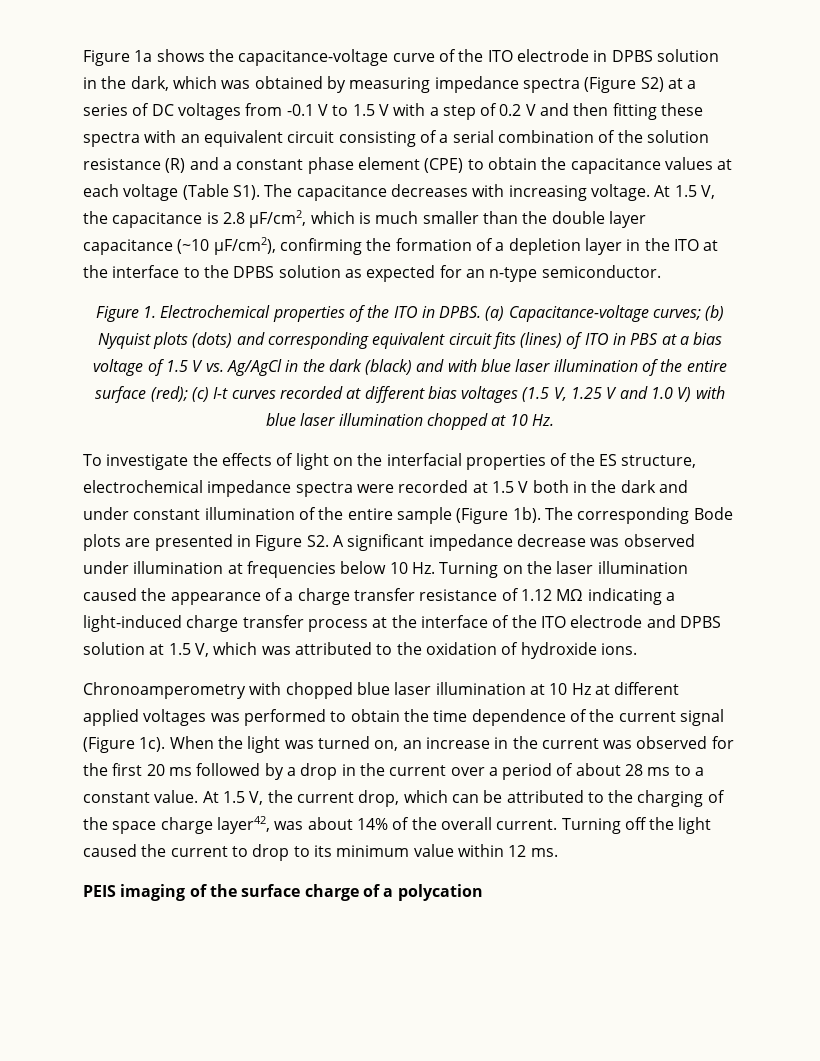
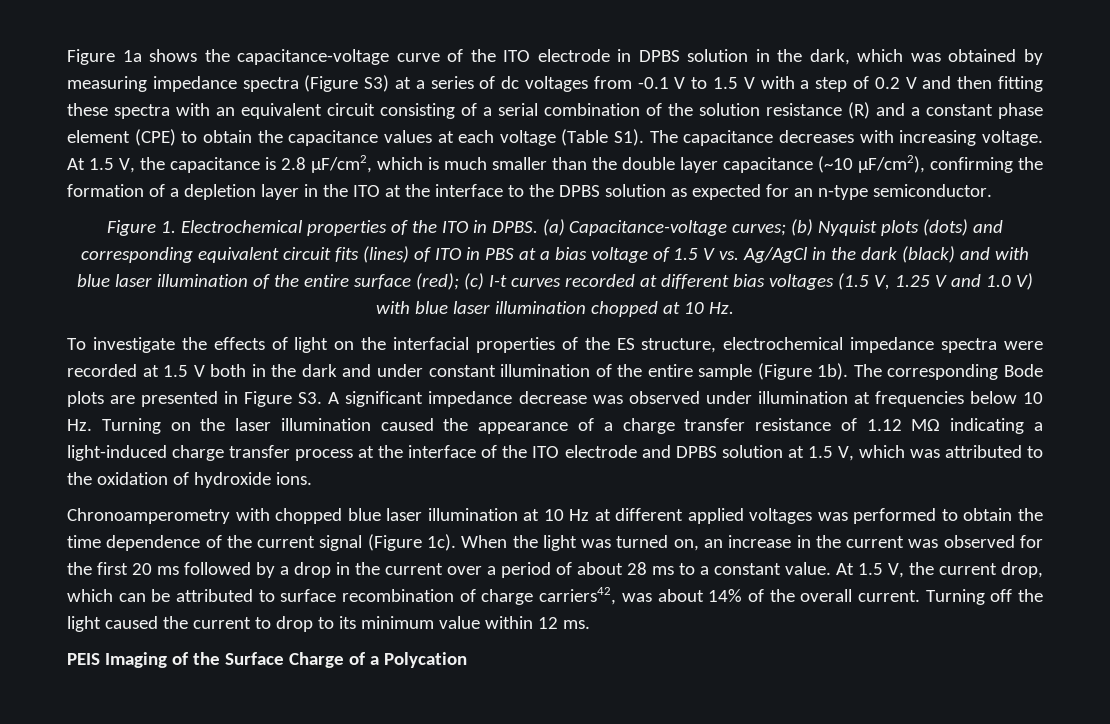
[640,77,664,92] S2) -> [364,75,390,92] S3)
[151,104,174,116] DC -> [501,76,520,89] dc
[306,535,329,547] S2. -> [298,392,323,404] S3.
[608,790,725,807] [83,816,270,834] the charging of the space charge layer42, -> [280,587,617,605] surface recombination of charge carriers42,
[120,884,483,901] imaging of the surface charge of a polycation -> [104,652,467,668] Imaging of the Surface Charge of a Polycation

